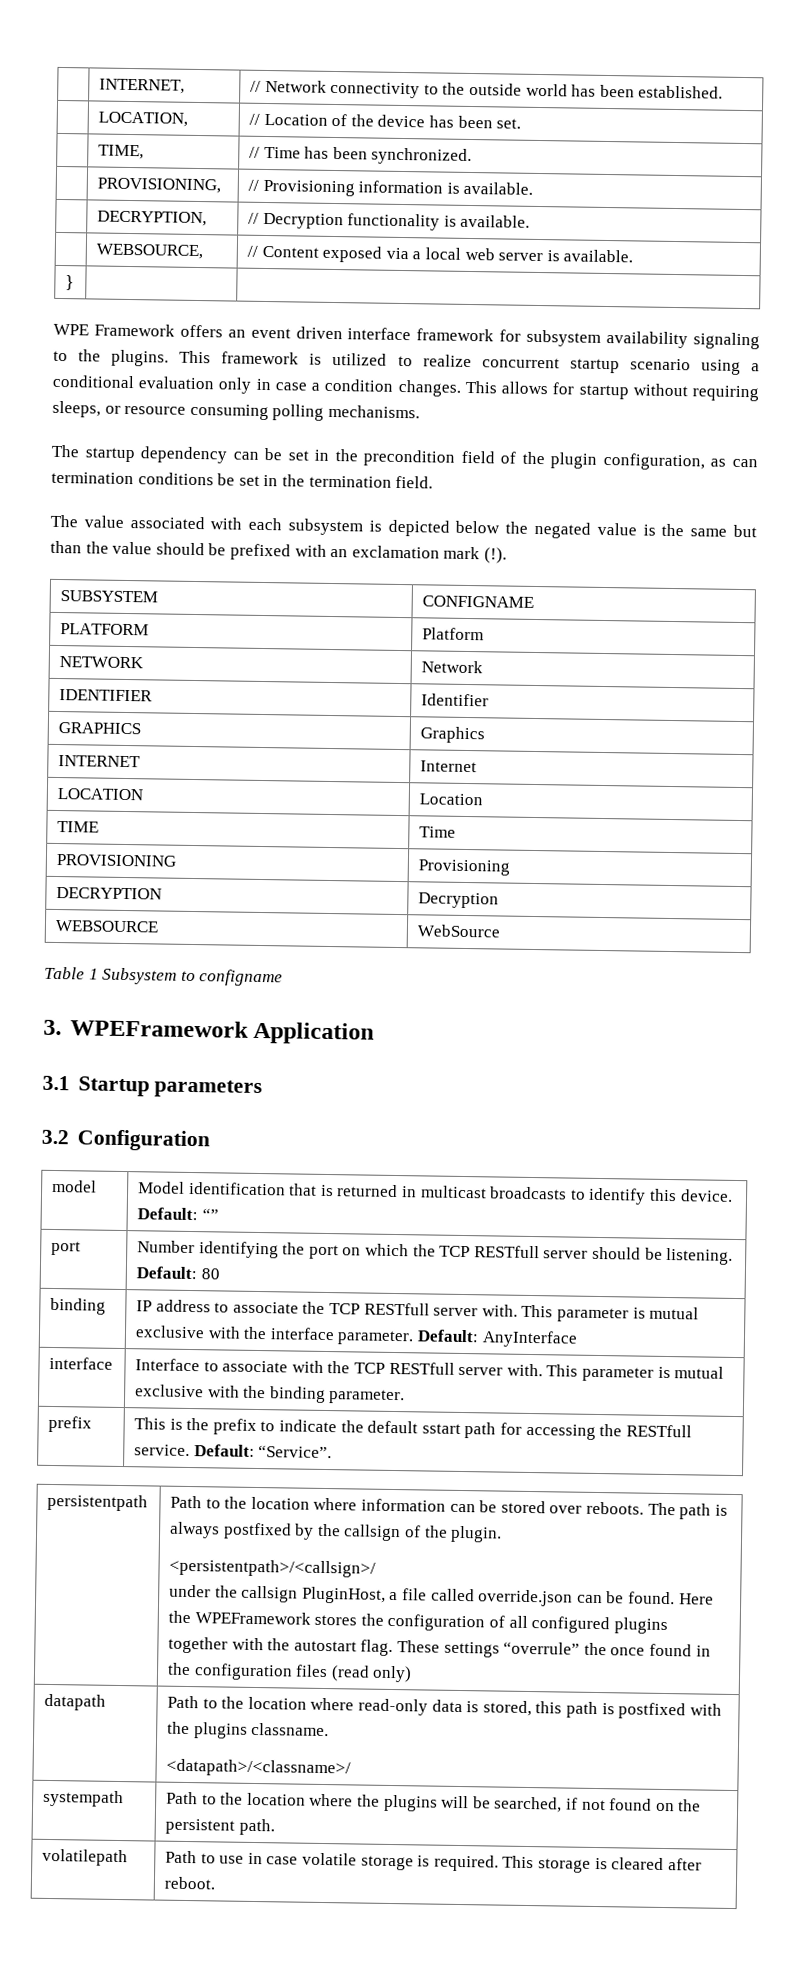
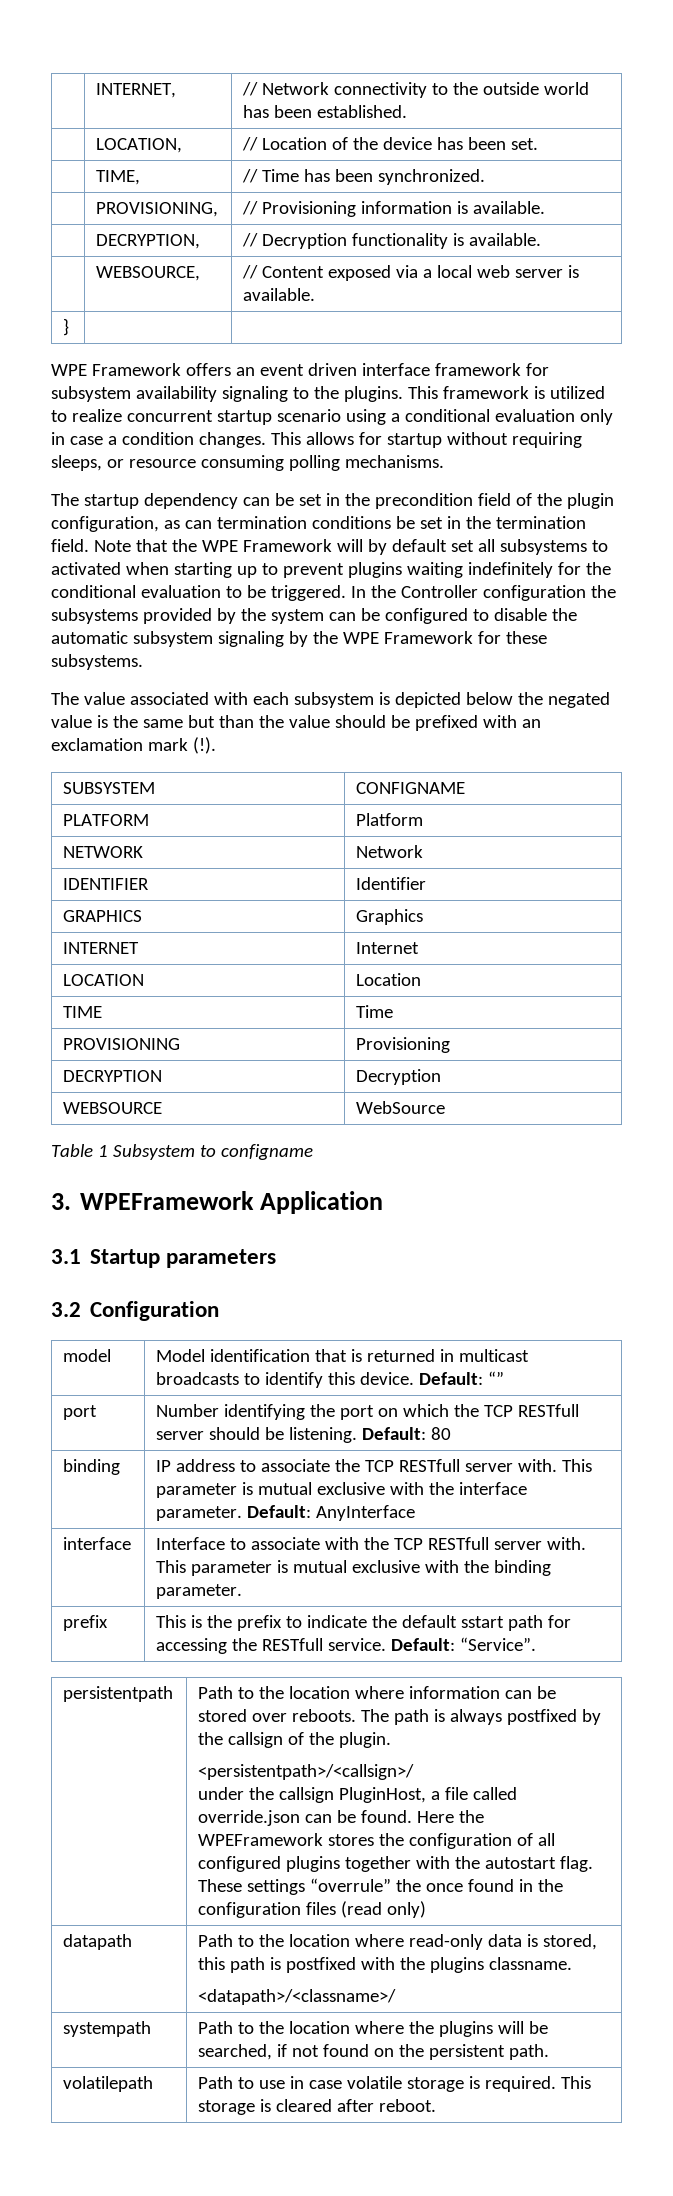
(434, 482) none -> [93,539,608,555] [51,562,611,578] [51,585,616,601] [51,608,577,624] [51,631,547,647] [51,654,143,670] Note that the WPE Framework will by default set all subsystems to activated when starting up to prevent plugins waiting indefinitely for the conditional evaluation to be triggered. In the Controller configuration the subsystems provided by the system can be configured to disable the automatic subsystem signaling by the WPE Framework for these subsystems.

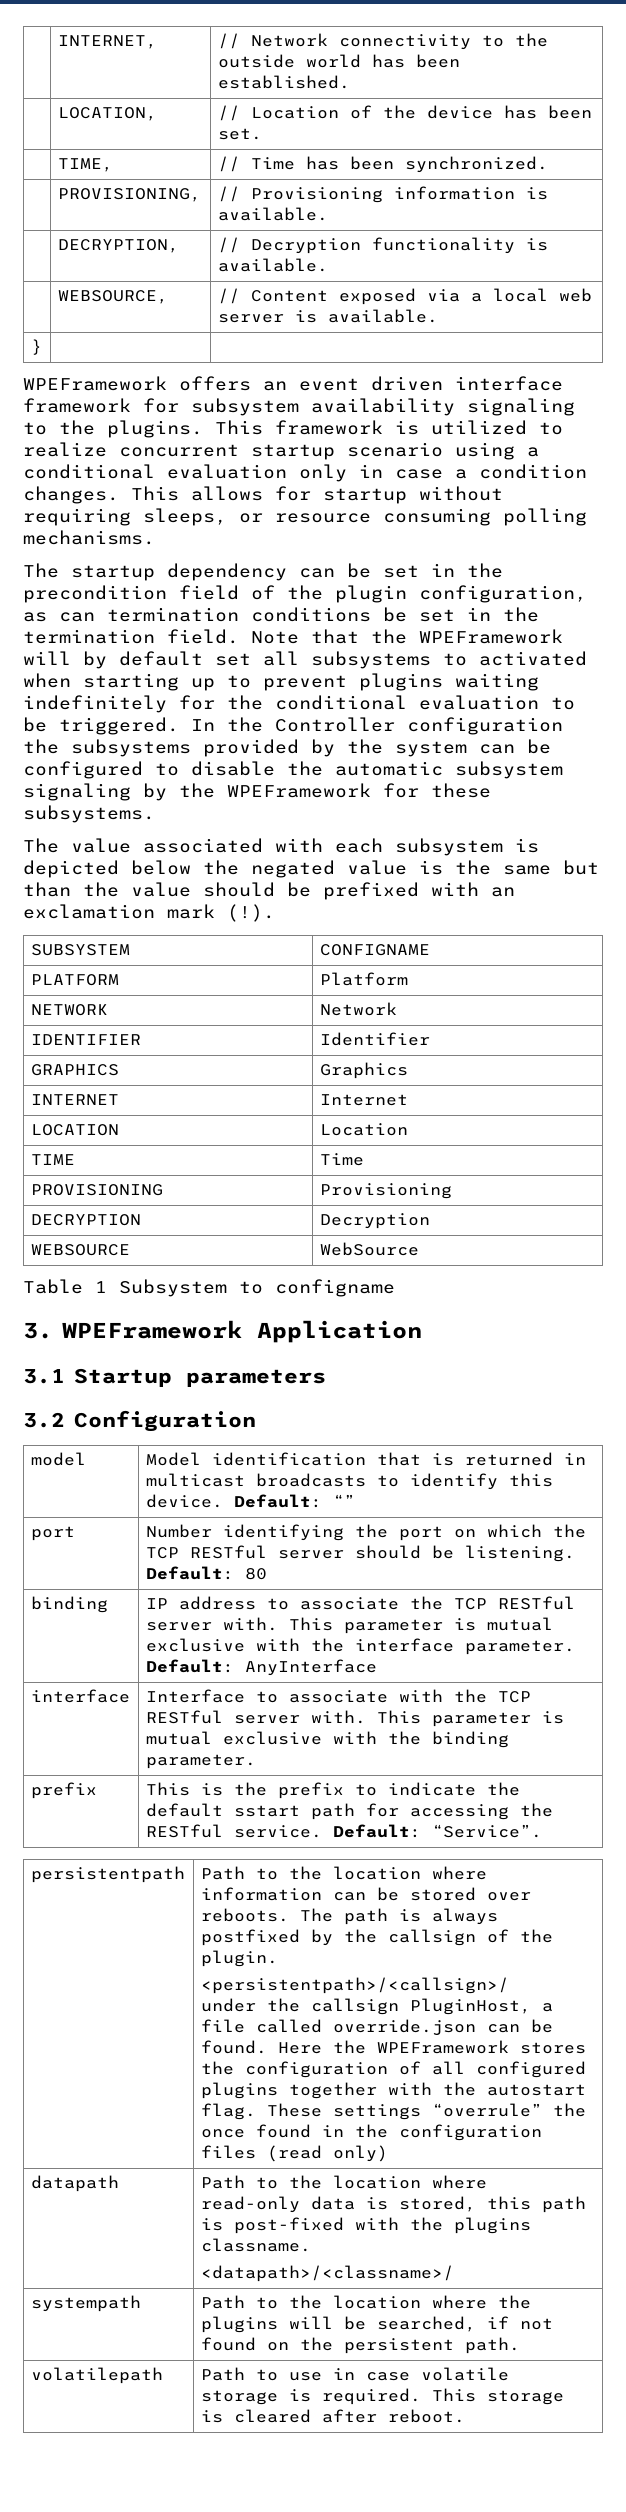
[51,363,181,376] WPE Framework -> [23,376,167,391] WPEFramework
[201,539,332,552] WPE Framework -> [419,629,563,644] WPEFramework
[342,631,473,644] WPE Framework -> [227,783,371,798] WPEFramework
[518,1404,580,1417] RESTfull -> [189,1545,267,1559] RESTful
[399,1459,461,1472] RESTfull -> [497,1596,575,1610] RESTful
[428,1537,490,1550] RESTfull -> [145,1710,223,1724] RESTful
[262,1638,324,1651] RESTfull -> [145,1824,223,1838] RESTful
[286,1957,357,1973] postfixed -> [233,2217,344,2234] post-fixed

